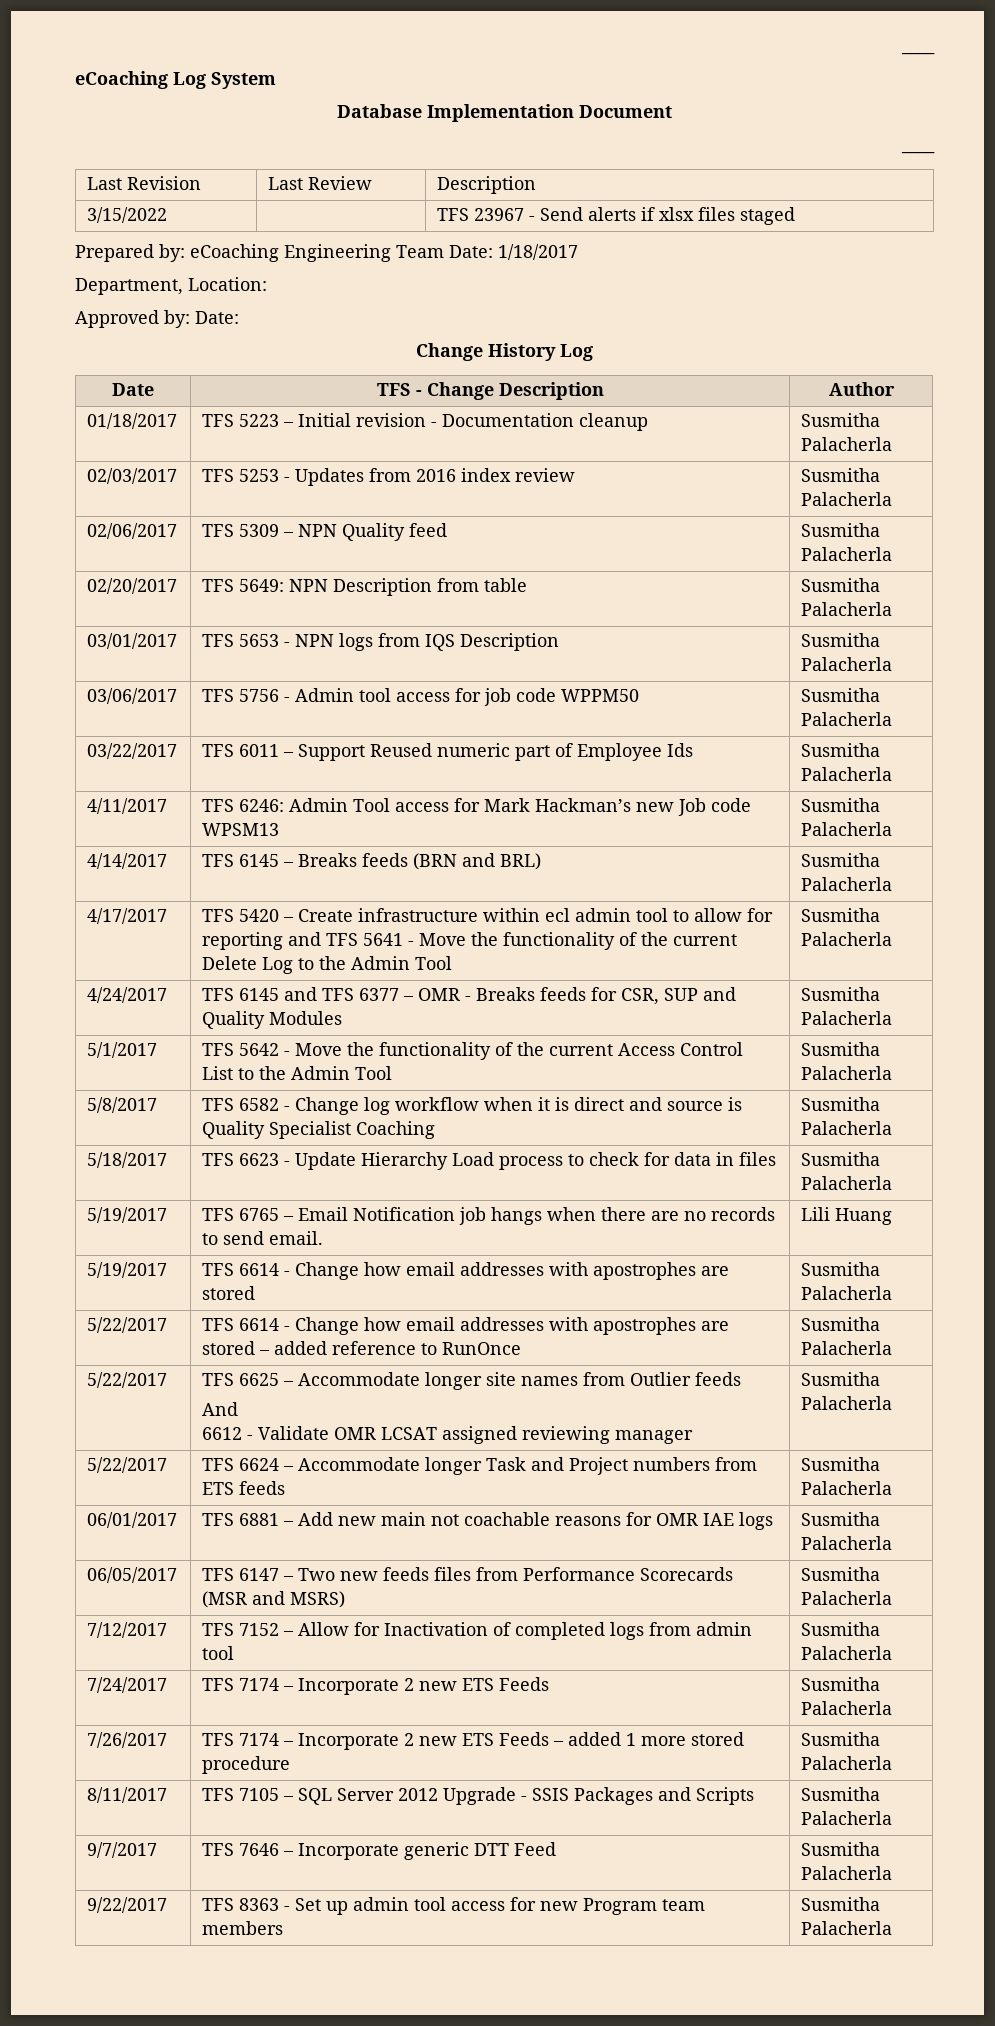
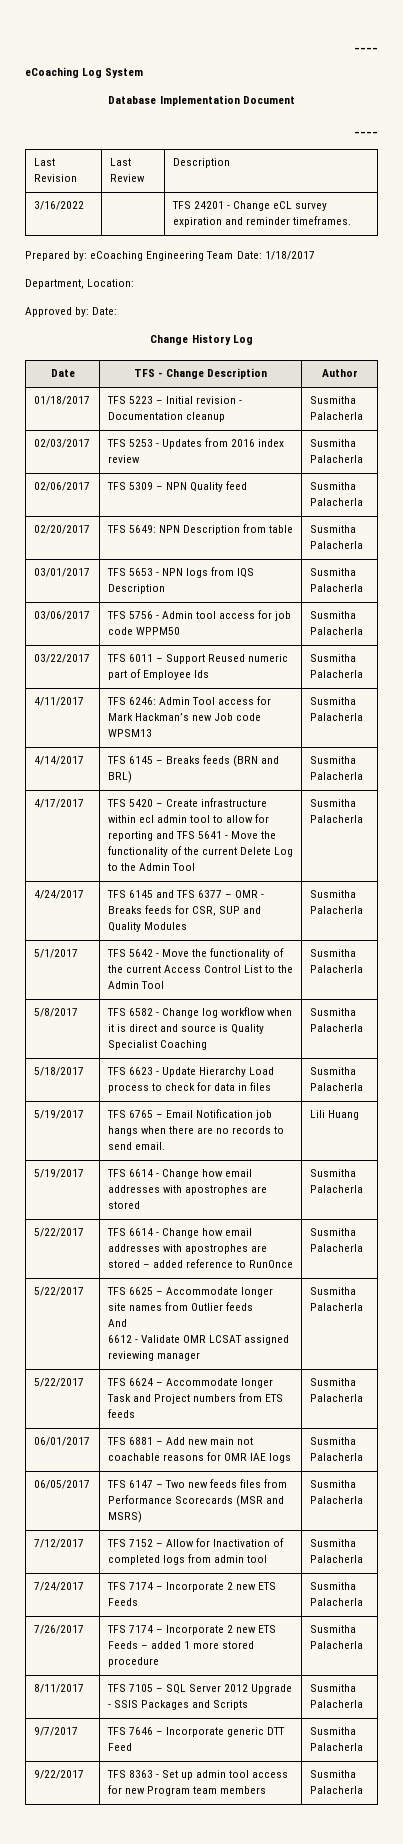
[87,207,168,223] [437,207,796,225] 3/15/2022 | | TFS 23967 - Send alerts if xlsx files staged -> [33,201,84,210] [171,201,328,211] [172,216,351,227] 3/16/2022 | | TFS 24201 - Change eCL survey expiration and reminder timeframes.

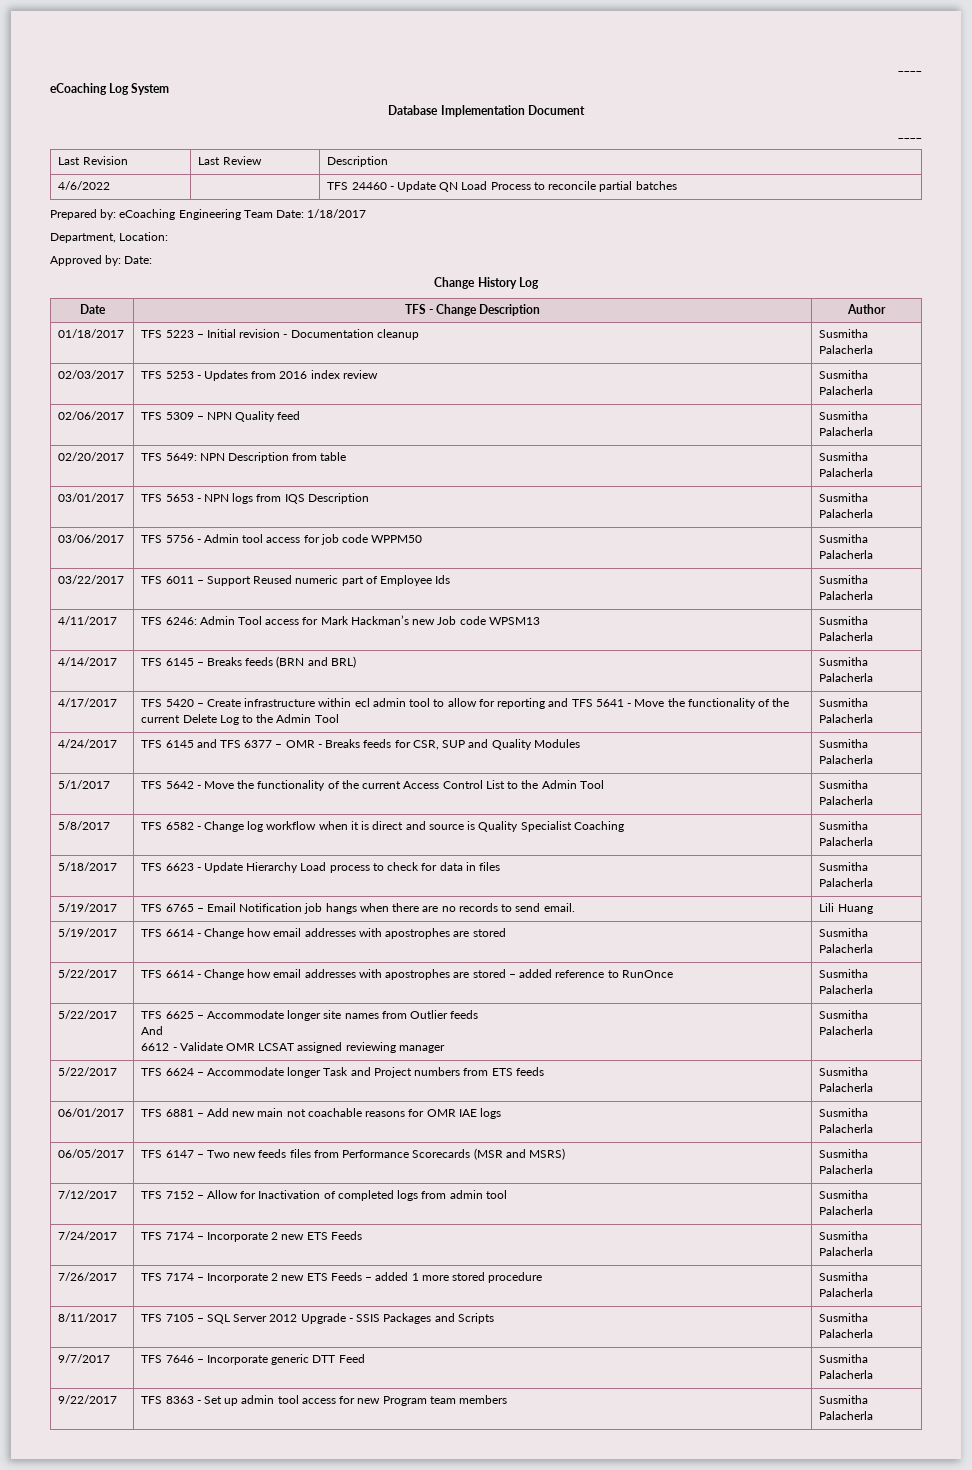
[33,201,84,210] [171,201,328,211] [172,216,351,227] 3/16/2022 | | TFS 24201 - Change eCL survey expiration and reminder timeframes. -> [58,181,111,190] [327,181,677,192] 4/6/2022 | | TFS 24460 - Update QN Load Process to reconcile partial batches

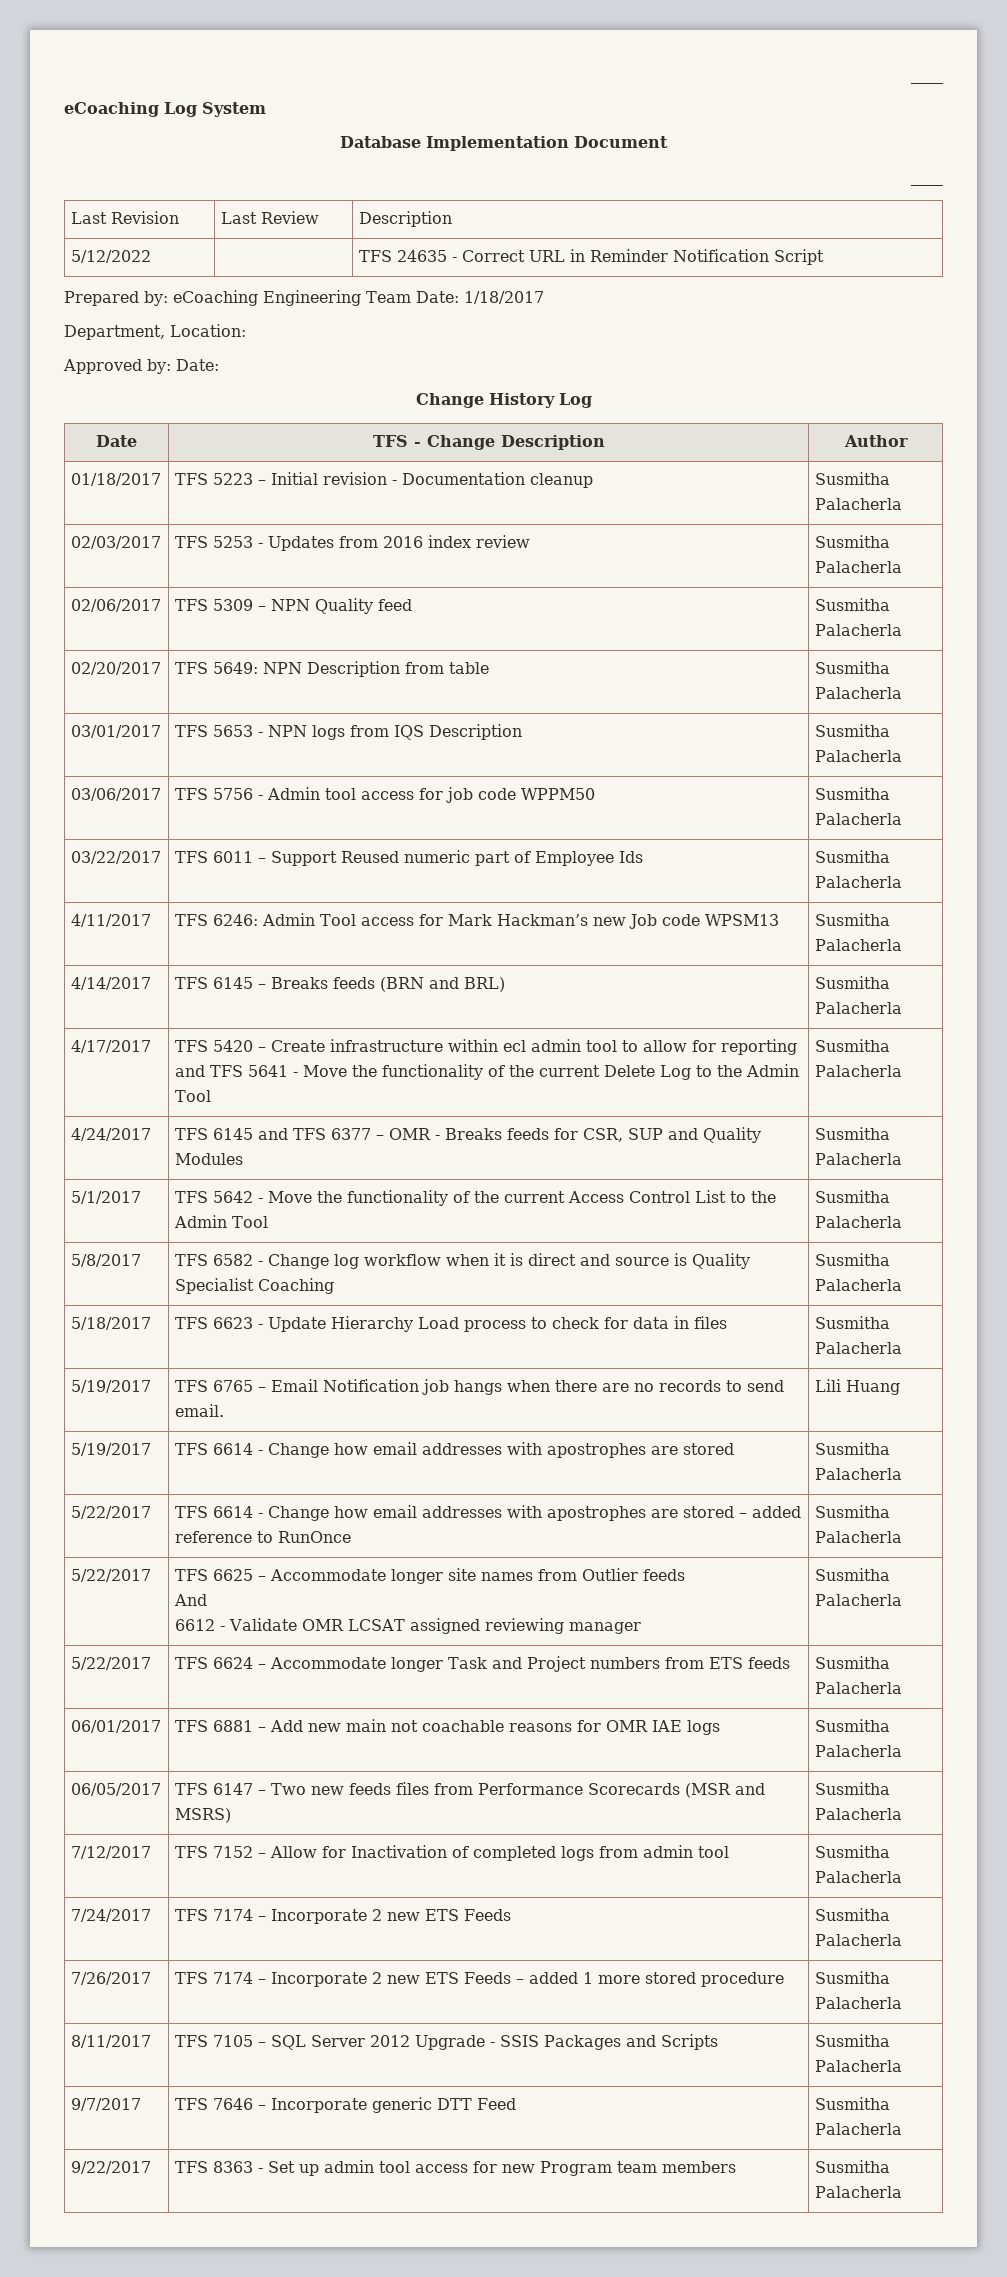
[58,181,111,190] [327,181,677,192] 4/6/2022 | | TFS 24460 - Update QN Load Process to reconcile partial batches -> [70,250,151,263] [358,249,824,265] 5/12/2022 | | TFS 24635 - Correct URL in Reminder Notification Script

